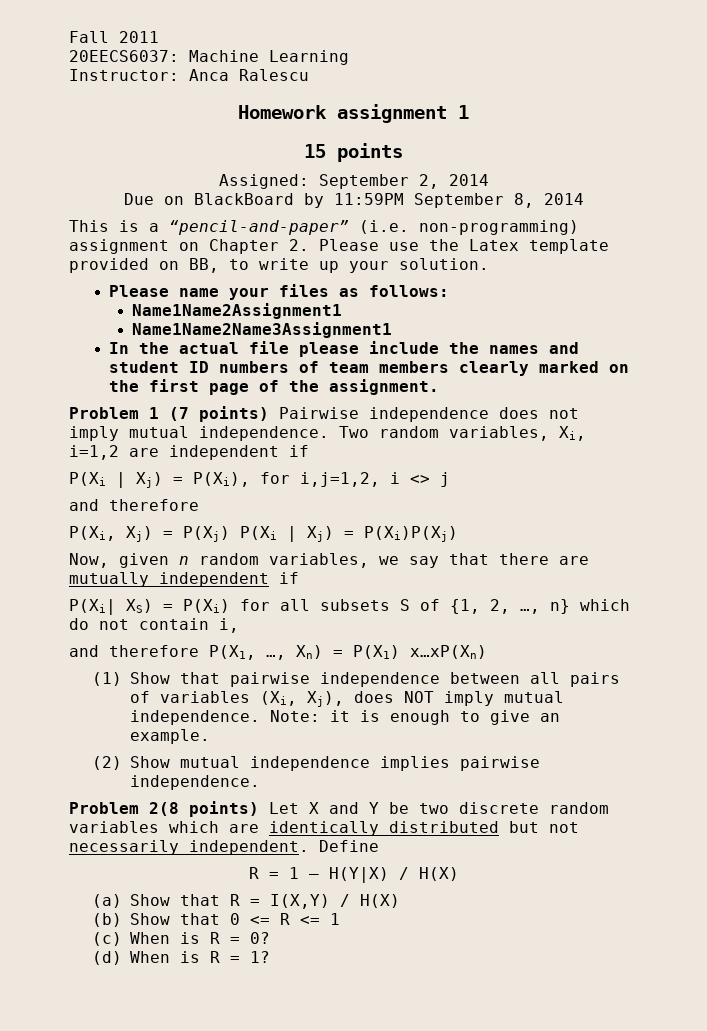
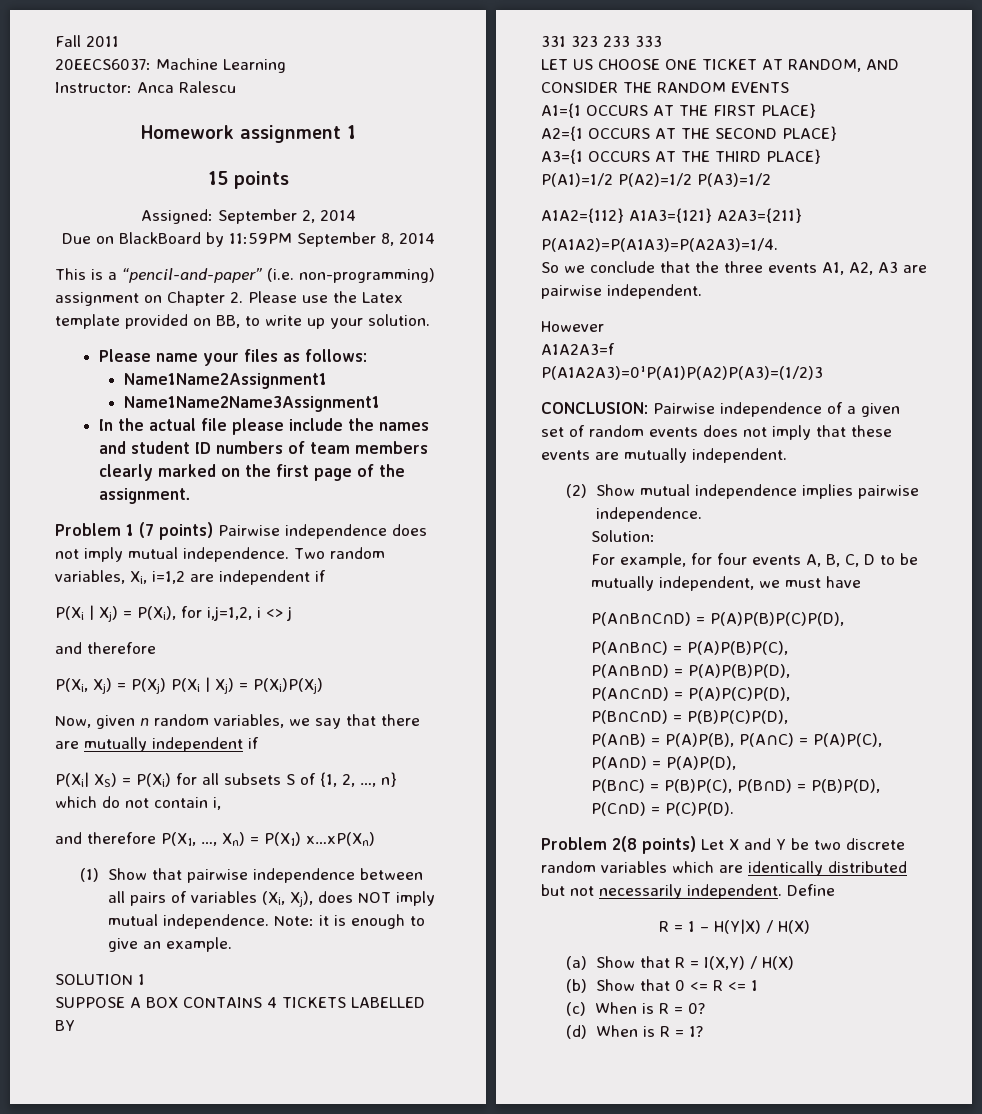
(210, 736) none -> [55,974,145,985] [55,997,425,1008] [55,1020,75,1031] [541,36,662,47] [541,59,899,72] [541,82,789,93] [541,103,816,118] [541,126,837,141] [541,149,821,164] [541,173,771,187] [541,208,802,223] [541,238,778,252] [541,261,927,275] [541,284,702,299] [541,321,604,332] [541,343,615,355] [541,366,823,380] [541,402,900,417] [541,425,892,440] [541,448,787,463] // SOLUTION 1 // SUPPOSE A BOX CONTAINS 4 TICKETS LABELLED BY // 331 323 233 333 // LET US CHOOSE ONE TICKET AT RANDOM, AND CONSIDER THE RANDOM EVENTS // A1={1 OCCURS AT THE FIRST PLACE} // A2={1 OCCURS AT THE SECOND PLACE} // A3={1 OCCURS AT THE THIRD PLACE} // P(A1)=1/2 P(A2)=1/2 P(A3)=1/2 // A1A2={112} A1A3={121} A2A3={211} // P(A1A2)=P(A1A3)=P(A2A3)=1/4. // So we conclude that the three events A1, A2, A3 are pairwise independent. // However // A1A2A3=f // P(A1A2A3)=0¹P(A1)P(A2)P(A3)=(1/2)3 // CONCLUSION: Pairwise independence of a given set of random events does not imply that these events are mutually independent.
(260, 782) none -> [591,530,656,542] [591,553,919,568] [591,576,862,591] [591,612,845,626] [591,641,789,655] [591,664,791,678] [591,687,791,701] [591,710,789,724] [591,733,883,747] [591,756,737,770] [591,779,881,793] [591,802,735,816] // Solution: // For example, for four events A, B, C, D to be mutually independent, we must have // P(A∩B∩C∩D) = P(A)P(B)P(C)P(D), // P(A∩B∩C) = P(A)P(B)P(C), // P(A∩B∩D) = P(A)P(B)P(D), // P(A∩C∩D) = P(A)P(C)P(D), // P(B∩C∩D) = P(B)P(C)P(D), // P(A∩B) = P(A)P(B), P(A∩C) = P(A)P(C), P(A∩D) = P(A)P(D), // P(B∩C) = P(B)P(C), P(B∩D) = P(B)P(D), P(C∩D) = P(C)P(D).

